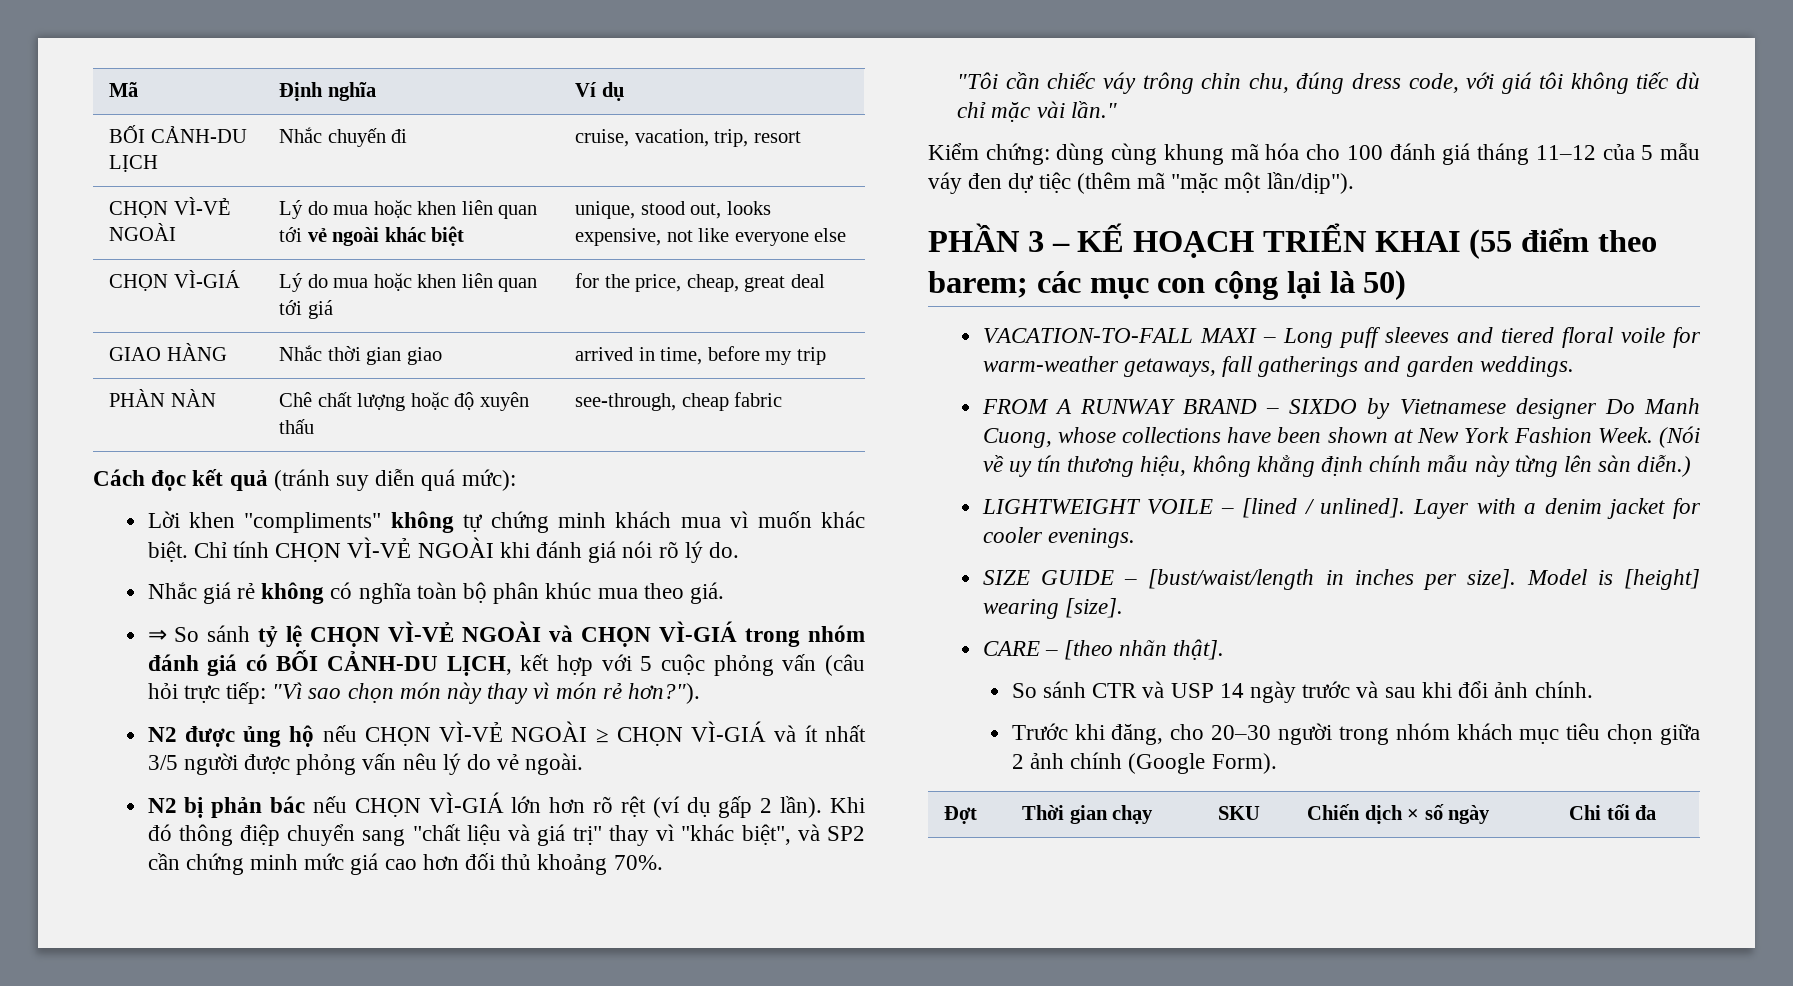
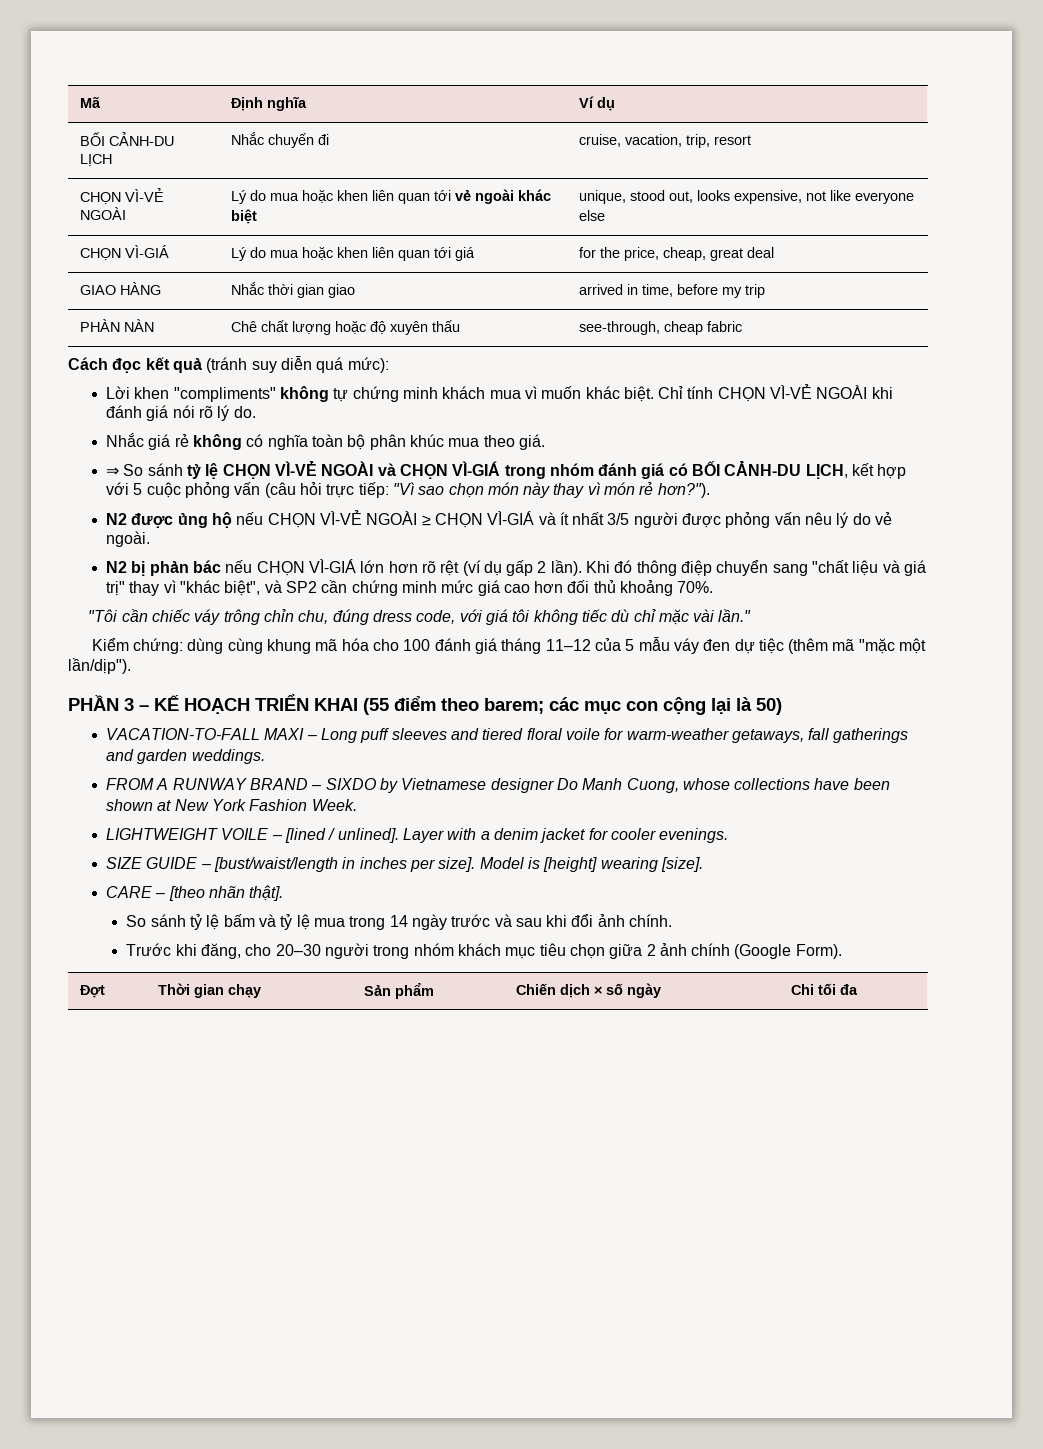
[1659,426,1700,448] [982,455,1692,477] (Nói về uy tín thương hiệu, không khẳng định chính mẫu này từng lên sàn diễn.) -> (357, 805) none
[1092,681,1214,698] CTR và USP -> [190,914,386,930] tỷ lệ bấm và tỷ lệ mua trong
[1218,806,1261,820] SKU -> [363,982,434,999] Sản phẩm

